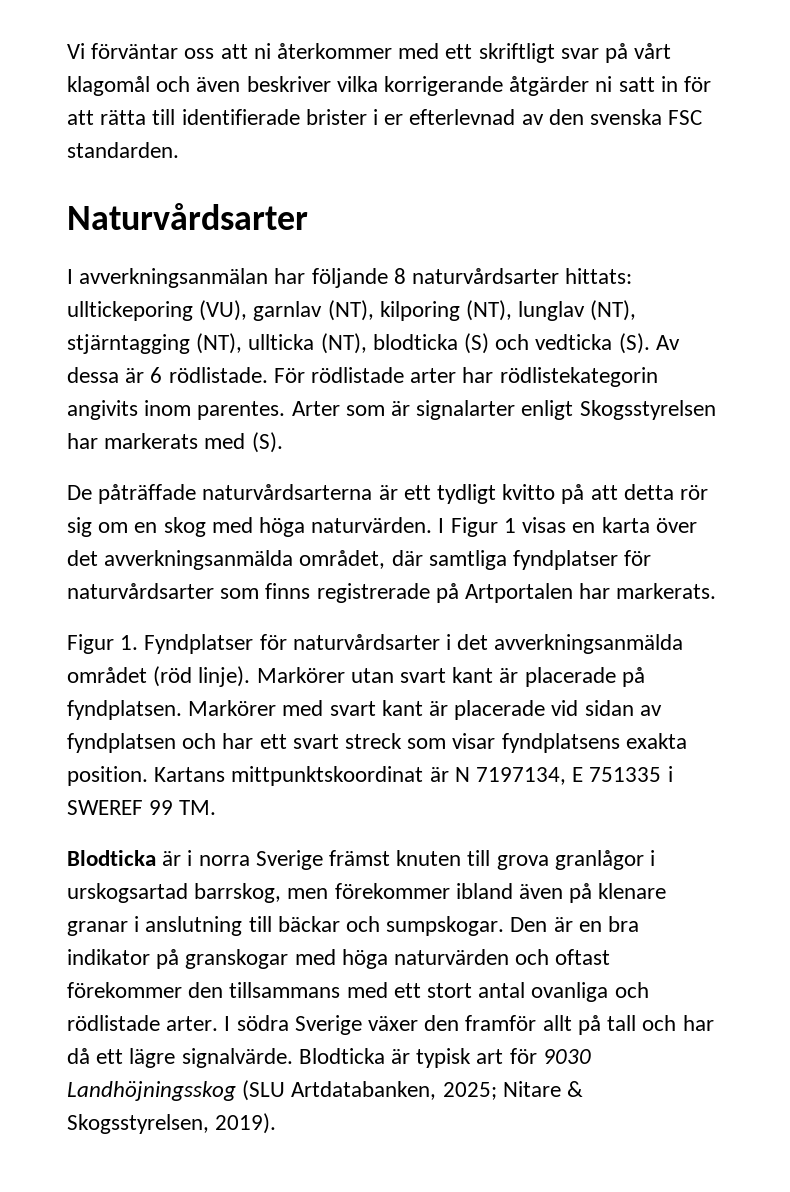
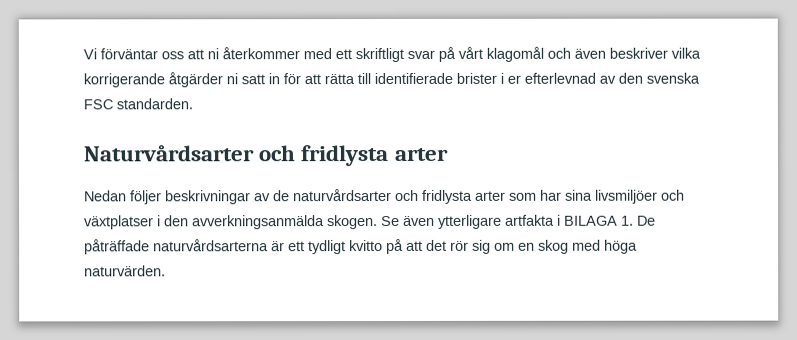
[67,268,633,288] [67,300,637,321] [67,333,680,354] [67,367,658,387] [67,400,716,420] [67,432,283,453] // I avverkningsanmälan har följande 8 naturvårdsarter hittats: ulltickeporing (VU), garnlav (NT), kilporing (NT), lunglav (NT), stjärntagging (NT), ullticka (NT), blodticka (S) och vedticka (S). Av dessa är 6 rödlistade. För rödlistade arter har rödlistekategorin angivits inom parentes. Arter som är signalarter enligt Skogsstyrelsen har markerats med (S). // -> [258,145,448,167] [84,189,685,205] [84,214,634,230] och fridlysta arter // Nedan följer beskrivningar av de naturvårdsarter och fridlysta arter som har sina livsmiljöer och växtplatser i den avverkningsanmälda skogen. Se även ytterligare artfakta i BILAGA 1.
[623,484,674,500] detta -> [426,239,447,251] det
[438,517,697,537] [67,550,652,570] [67,583,717,603] [67,634,684,654] [67,666,645,687] [67,700,662,720] [67,733,687,753] [67,766,673,786] [67,800,217,815] [67,850,656,870] [67,883,667,903] [67,916,640,936] [67,949,611,969] [67,982,649,1002] [67,1015,714,1035] [67,1048,591,1068] [67,1080,584,1101] [67,1113,277,1134] I Figur 1 visas en karta över det avverkningsanmälda området, där samtliga fyndplatser för naturvårdsarter som finns registrerade på Artportalen har markerats. // Figur 1. Fyndplatser för naturvårdsarter i det avverkningsanmälda området (röd linje). Markörer utan svart kant är placerade på fyndplatsen. Markörer med svart kant är placerade vid sidan av fyndplatsen och har ett svart streck som visar fyndplatsens exakta position. Kartans mittpunktskoordinat är N 7197134, E 751335 i SWEREF 99 TM. // Blodticka är i norra Sverige främst knuten till grova granlågor i urskogsartad barrskog, men förekommer ibland även på klenare granar i anslutning till bäckar och sumpskogar. Den är en bra indikator på granskogar med höga naturvärden och oftast förekommer den tillsammans med ett stort antal ovanliga och rödlistade arter. I södra Sverige växer den framför allt på tall och har då ett lägre signalvärde. Blodticka är typisk art för 9030 Landhöjningsskog (SLU Artdatabanken, 2025; Nitare & Skogsstyrelsen, 2019). -> (166, 271) none

